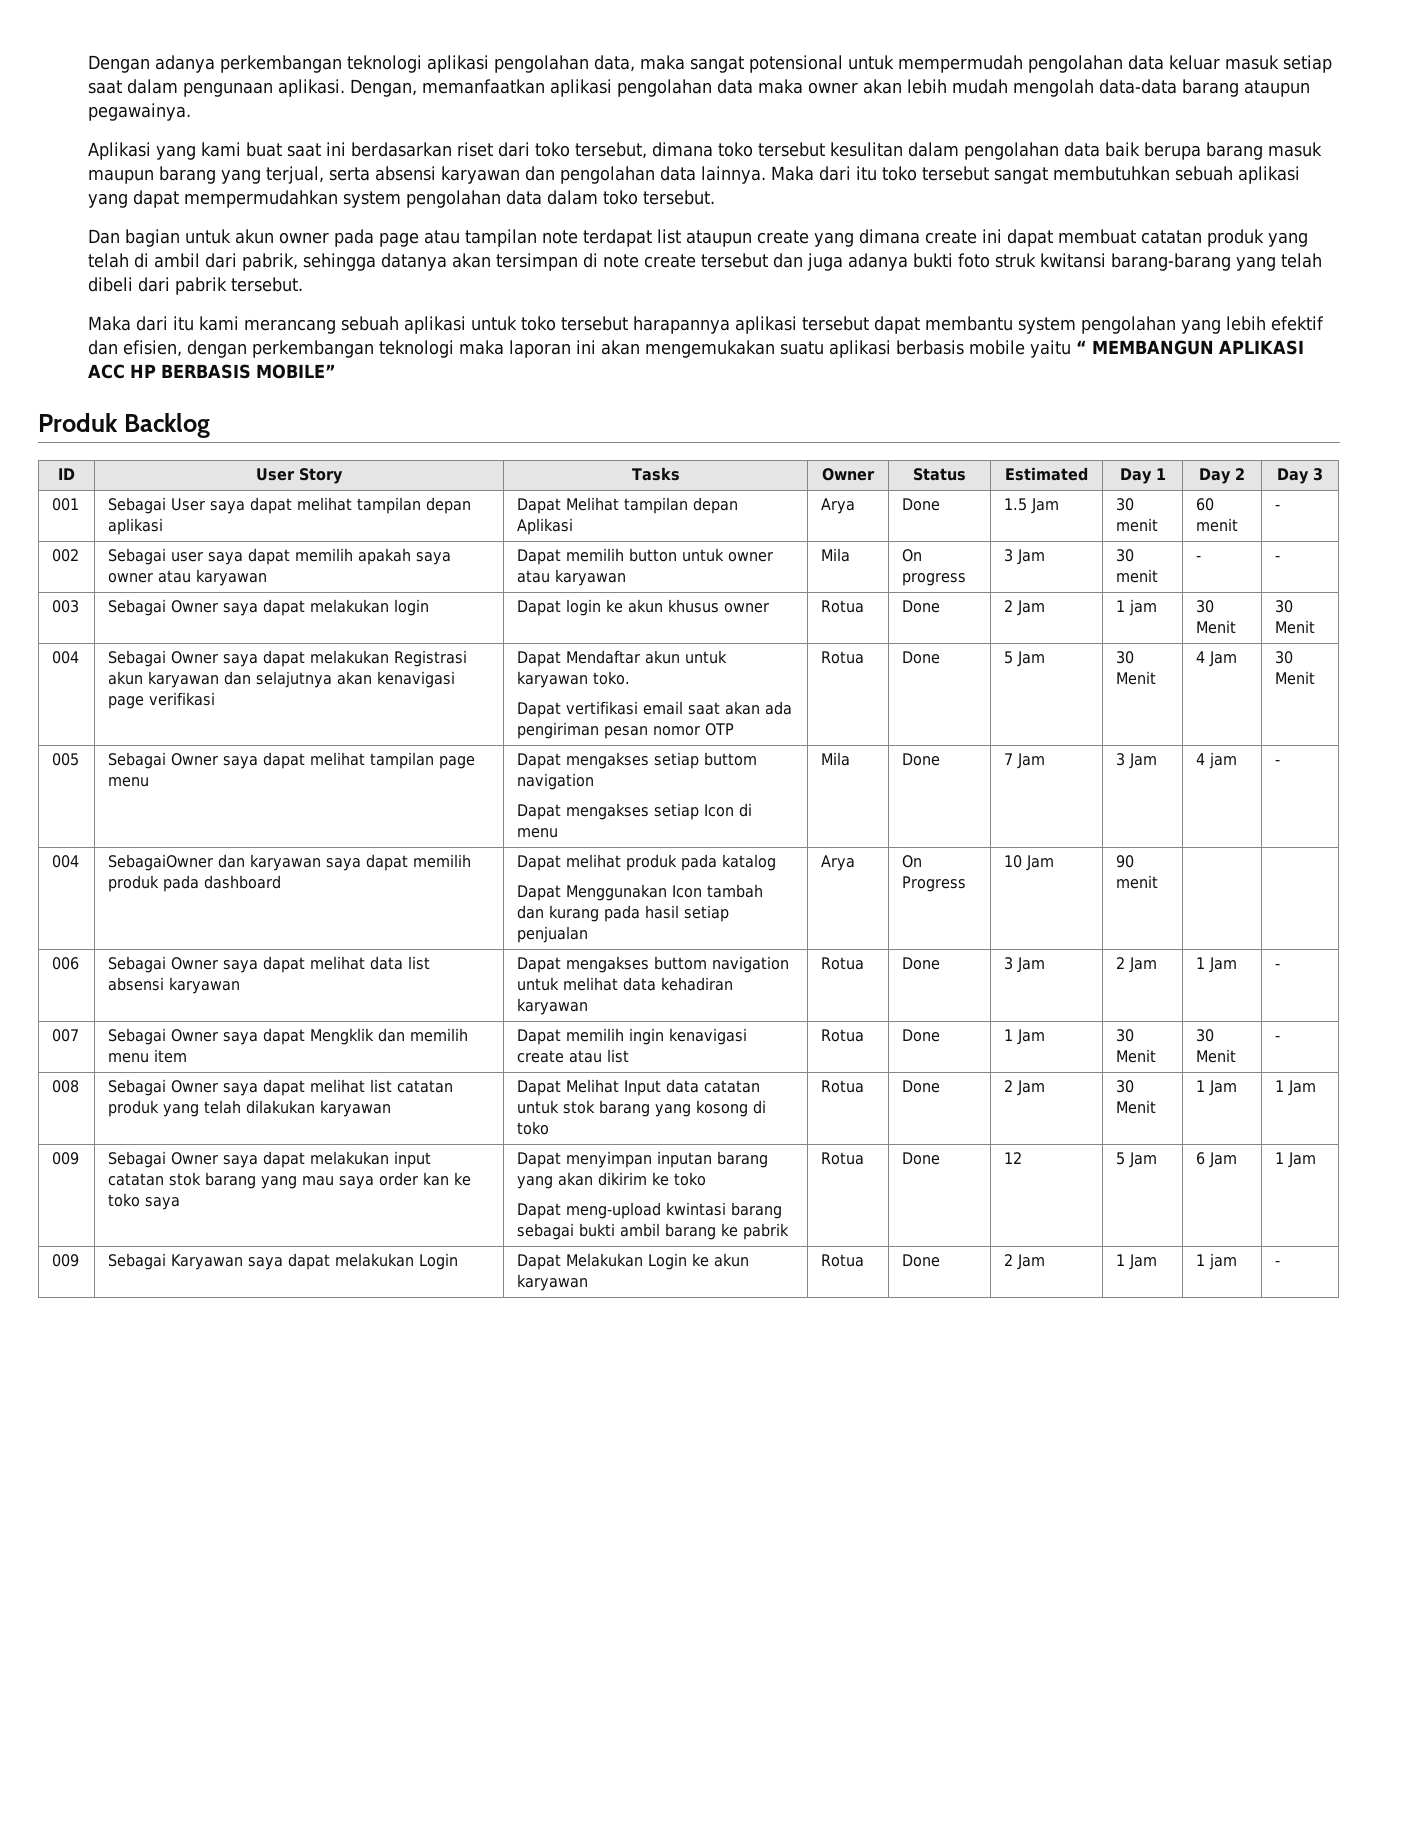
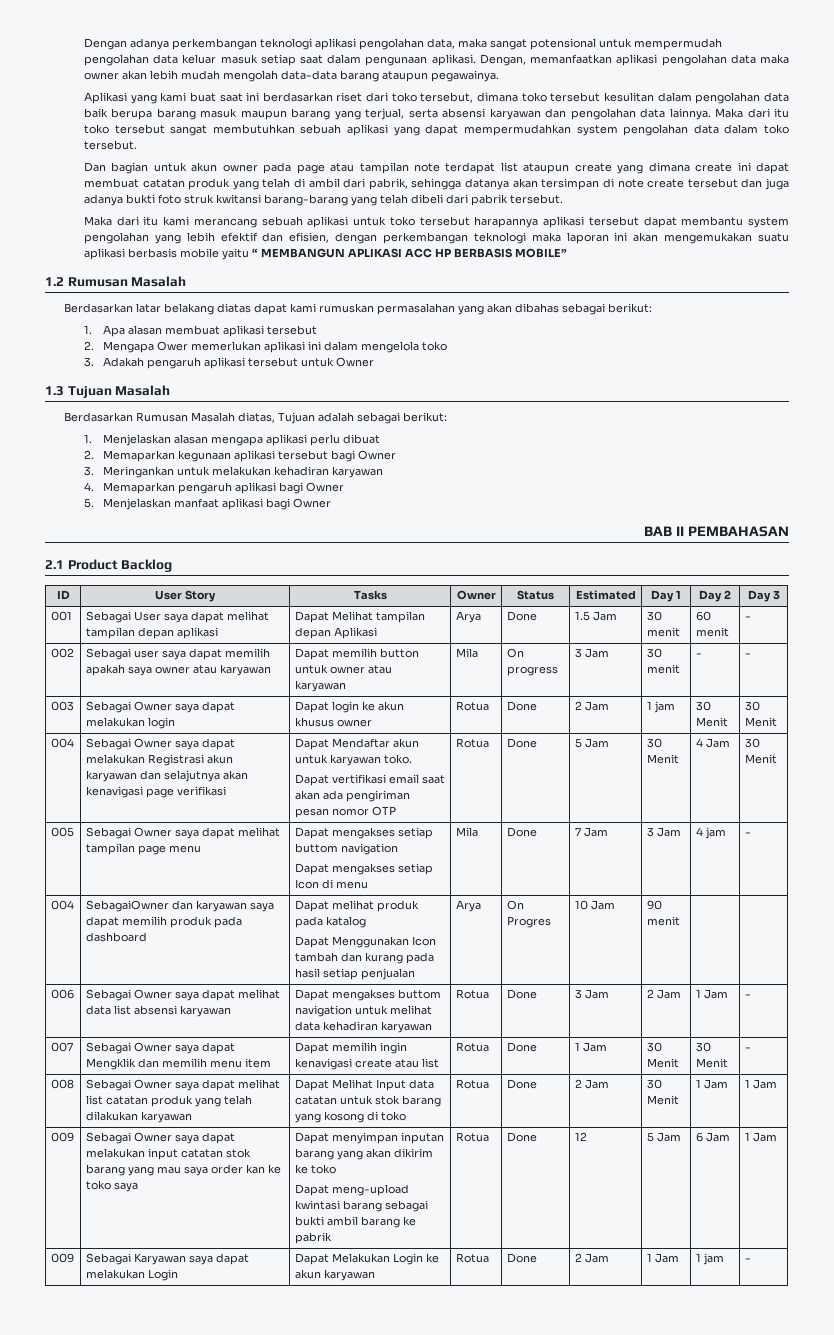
[38,413,118,432] Produk -> [45,276,187,287] [64,303,653,315] [83,325,318,337] [83,341,448,353] [83,357,375,369] [45,385,171,398] [64,412,448,424] [83,434,381,446] [83,450,397,462] [83,466,384,478] [83,482,345,494] [83,498,332,510] [644,526,789,537] [45,559,118,570] 1.2 Rumusan Masalah // Berdasarkan latar belakang diatas dapat kami rumuskan permasalahan yang akan dibahas sebagai berikut: // 1. Apa alasan membuat aplikasi tersebut // 2. Mengapa Ower memerlukan aplikasi ini dalam mengelola toko // 3. Adakah pengaruh aplikasi tersebut untuk Owner // 1.3 Tujuan Masalah // Berdasarkan Rumusan Masalah diatas, Tujuan adalah sebagai berikut: // 1. Menjelaskan alasan mengapa aplikasi perlu dibuat // 2. Memaparkan kegunaan aplikasi tersebut bagi Owner // 3. Meringankan untuk melakukan kehadiran karyawan // 4. Memaparkan pengaruh aplikasi bagi Owner // 5. Menjelaskan manfaat aplikasi bagi Owner // BAB II PEMBAHASAN // 2.1 Product
[902,876,967,892] Progress -> [506,916,551,928] Progres

